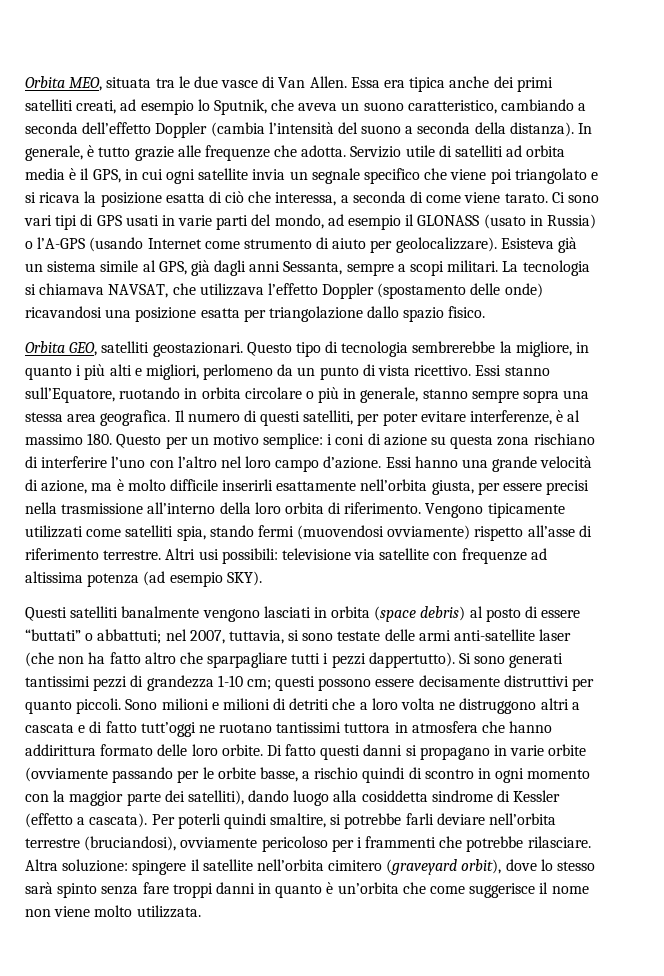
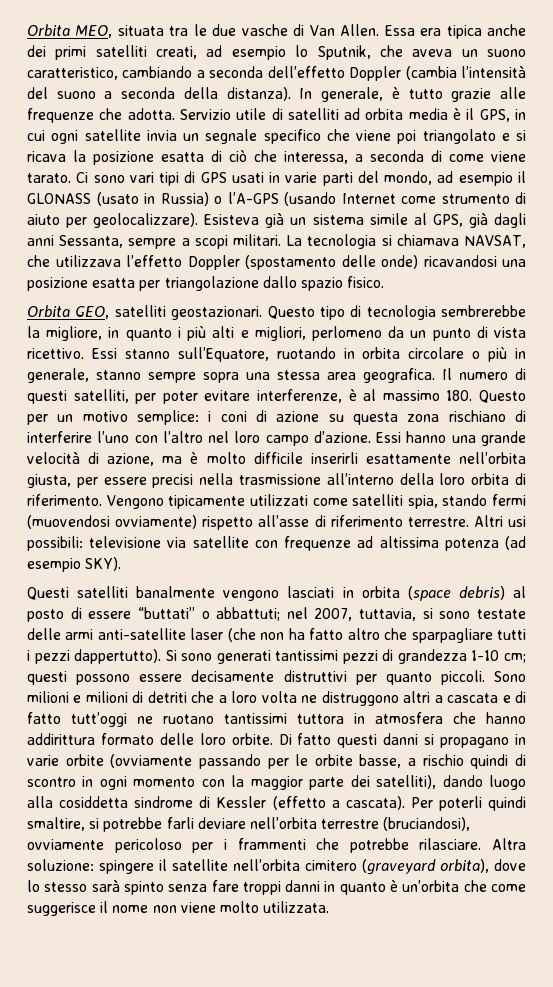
[221,80,259,88] vasce -> [241,24,288,36] vasche
[461,859,502,874] orbit), -> [440,859,489,873] orbita),

